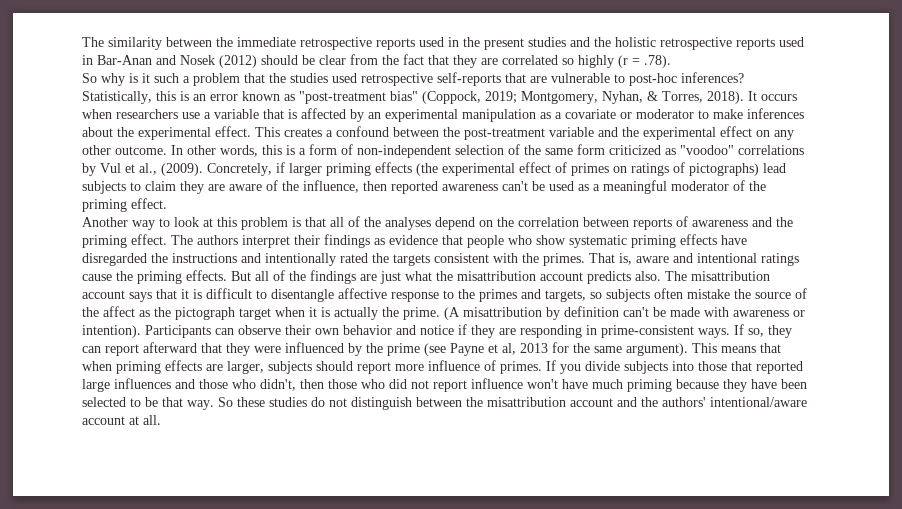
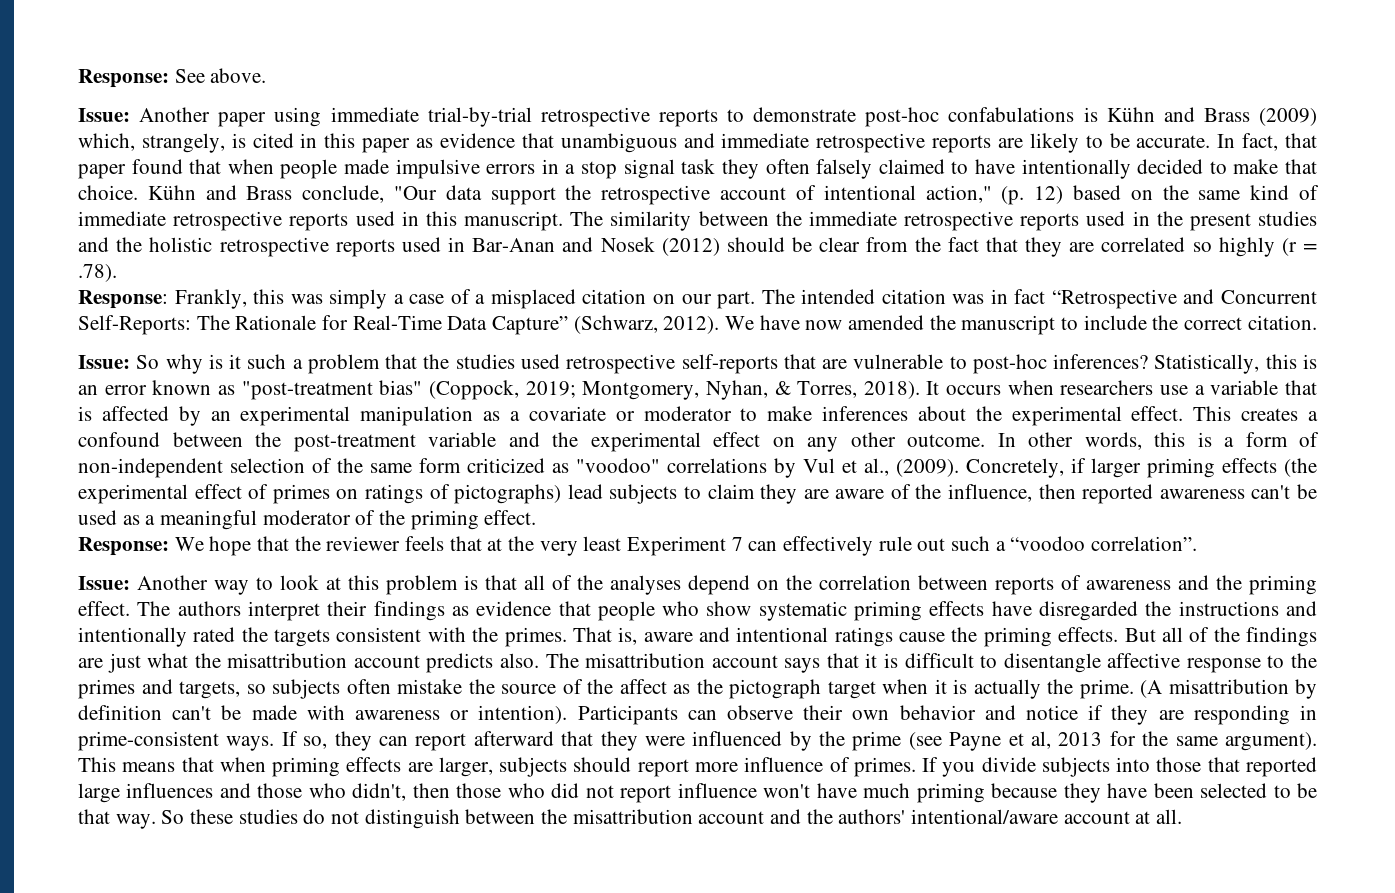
(82, 42) none -> [78,68,267,88] [78,107,1317,127] [78,133,1317,153] [78,159,1317,179] [78,185,1320,205] [78,211,564,231] Response: See above. // Issue: Another paper using immediate trial-by-trial retrospective reports to demonstrate post-hoc confabulations is Kühn and Brass (2009) which, strangely, is cited in this paper as evidence that unambiguous and immediate retrospective reports are likely to be accurate. In fact, that paper found that when people made impulsive errors in a stop signal task they often falsely claimed to have intentionally decided to make that choice. Kühn and Brass conclude, "Our data support the retrospective account of intentional action," (p. 12) based on the same kind of immediate retrospective reports used in this manuscript.
(671, 61) none -> [78,289,1317,309] [78,315,1317,335] [78,355,130,369] Response: Frankly, this was simply a case of a misplaced citation on our part. The intended citation was in fact “Retrospective and Concurrent Self-Reports: The Rationale for Real-Time Data Capture” (Schwarz, 2012). We have now amended the manuscript to include the correct citation. // Issue:
(167, 203) none -> [78,536,1198,556] [78,576,130,590] Response: We hope that the reviewer feels that at the very least Experiment 7 can effectively rule out such a “voodoo correlation”. // Issue:

